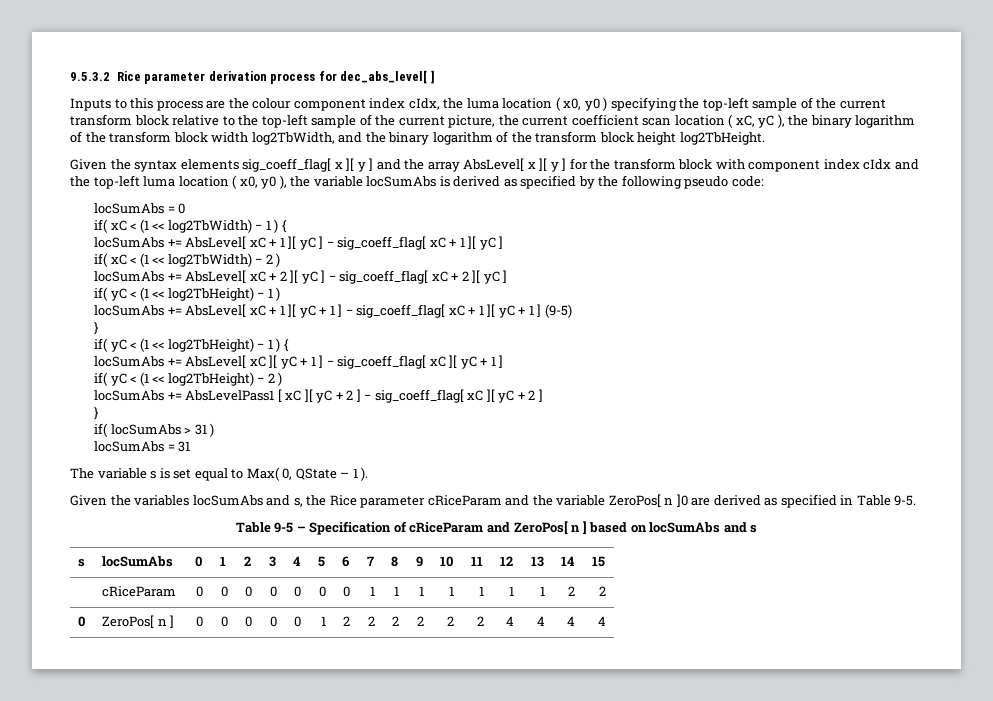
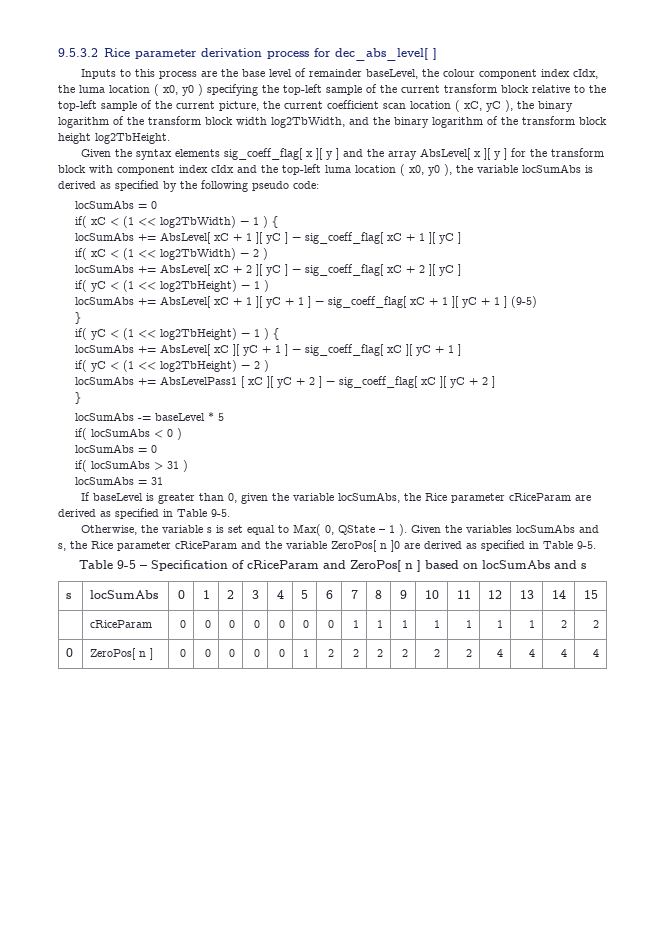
(249, 103) none -> [241,68,439,79] base level of remainder baseLevel, the
(100, 413) none -> [74,412,224,421] [74,428,182,440] [74,444,157,453] // locSumAbs -= baseLevel * 5 // if( locSumAbs < 0 ) // locSumAbs = 0
[70,468,94,479] The -> [80,492,591,504] [58,508,230,519] [80,525,158,535] If baseLevel is greater than 0, given the variable locSumAbs, the Rice parameter cRiceParam are derived as specified in Table 9-5. // Otherwise, the
(369, 474) // -> (407, 530) none

